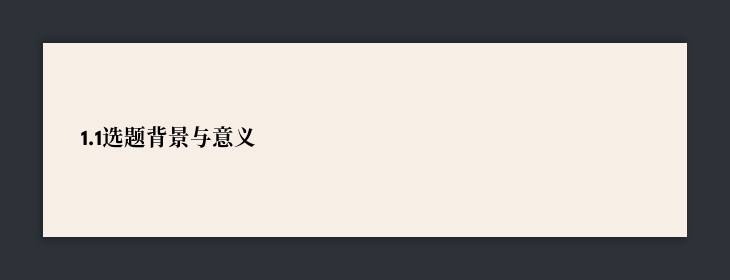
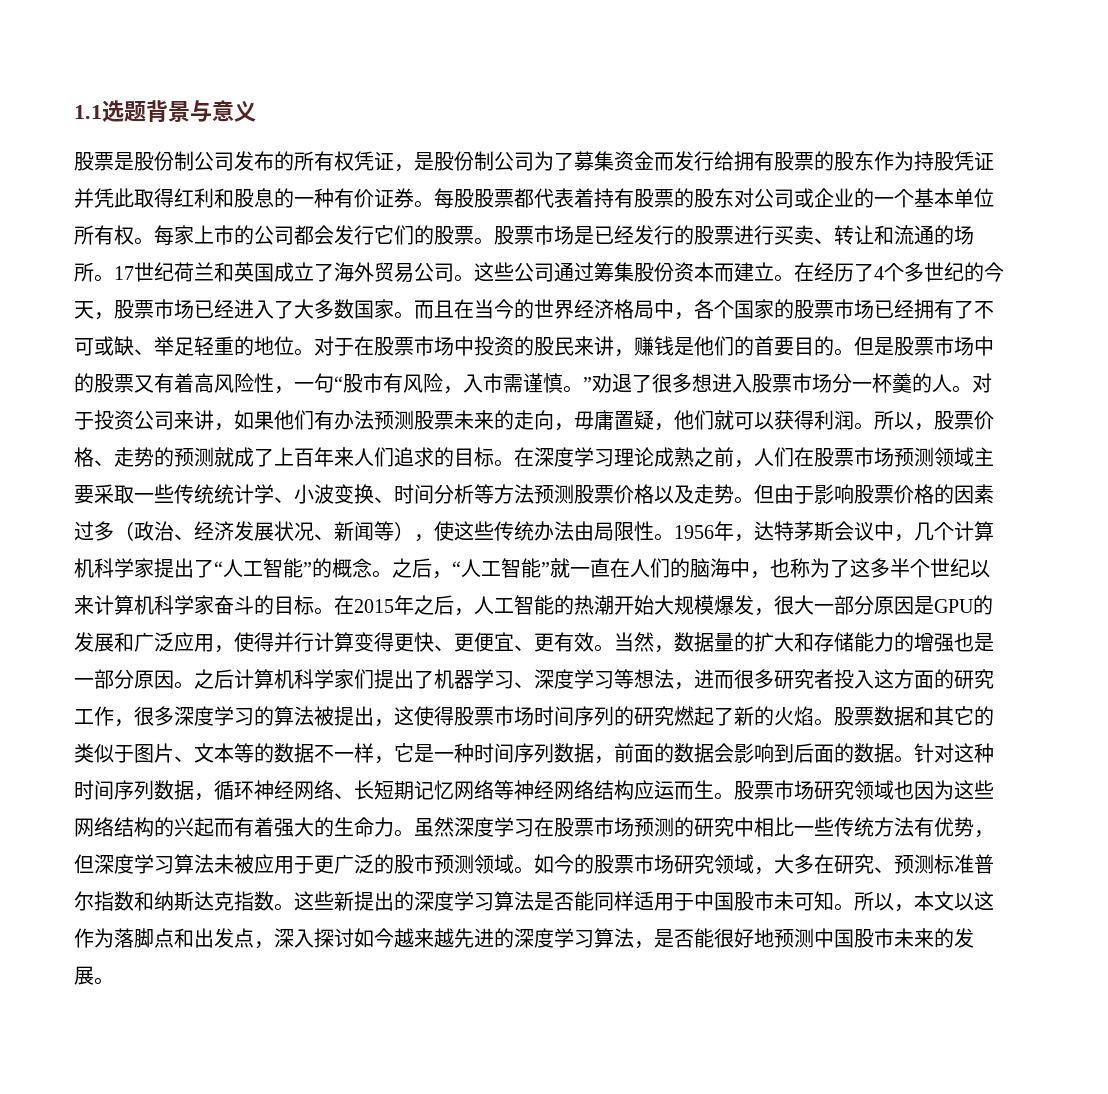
(256, 137) none -> [74,151,994,172] [74,188,994,209] [74,225,974,246] [74,262,1004,283] [74,299,994,320] [74,336,994,357] [74,373,992,394] [74,410,994,431] [74,447,994,468] [74,484,994,504] [74,521,994,542] [74,558,990,579] [74,595,993,616] [74,632,994,653] [74,669,994,690] [74,706,994,727] [74,743,994,764] [74,780,994,801] [74,817,994,838] [74,854,994,875] [74,891,994,912] [74,928,974,949] [74,966,114,985] // 股票是股份制公司发布的所有权凭证，是股份制公司为了募集资金而发行给拥有股票的股东作为持股凭证并凭此取得红利和股息的一种有价证券。每股股票都代表着持有股票的股东对公司或企业的一个基本单位所有权。每家上市的公司都会发行它们的股票。股票市场是已经发行的股票进行买卖、转让和流通的场所。17世纪荷兰和英国成立了海外贸易公司。这些公司通过筹集股份资本而建立。在经历了4个多世纪的今天，股票市场已经进入了大多数国家。而且在当今的世界经济格局中，各个国家的股票市场已经拥有了不可或缺、举足轻重的地位。对于在股票市场中投资的股民来讲，赚钱是他们的首要目的。但是股票市场中的股票又有着高风险性，一句“股市有风险，入市需谨慎。”劝退了很多想进入股票市场分一杯羹的人。对于投资公司来讲，如果他们有办法预测股票未来的走向，毋庸置疑，他们就可以获得利润。所以，股票价格、走势的预测就成了上百年来人们追求的目标。在深度学习理论成熟之前，人们在股票市场预测领域主要采取一些传统统计学、小波变换、时间分析等方法预测股票价格以及走势。但由于影响股票价格的因素过多（政治、经济发展状况、新闻等），使这些传统办法由局限性。1956年，达特茅斯会议中，几个计算机科学家提出了“人工智能”的概念。之后，“人工智能”就一直在人们的脑海中，也称为了这多半个世纪以来计算机科学家奋斗的目标。在2015年之后，人工智能的热潮开始大规模爆发，很大一部分原因是GPU的发展和广泛应用，使得并行计算变得更快、更便宜、更有效。当然，数据量的扩大和存储能力的增强也是一部分原因。之后计算机科学家们提出了机器学习、深度学习等想法，进而很多研究者投入这方面的研究工作，很多深度学习的算法被提出，这使得股票市场时间序列的研究燃起了新的火焰。股票数据和其它的类似于图片、文本等的数据不一样，它是一种时间序列数据，前面的数据会影响到后面的数据。针对这种时间序列数据，循环神经网络、长短期记忆网络等神经网络结构应运而生。股票市场研究领域也因为这些网络结构的兴起而有着强大的生命力。虽然深度学习在股票市场预测的研究中相比一些传统方法有优势，但深度学习算法未被应用于更广泛的股市预测领域。如今的股票市场研究领域，大多在研究、预测标准普尔指数和纳斯达克指数。这些新提出的深度学习算法是否能同样适用于中国股市未可知。所以，本文以这作为落脚点和出发点，深入探讨如今越来越先进的深度学习算法，是否能很好地预测中国股市未来的发展。

